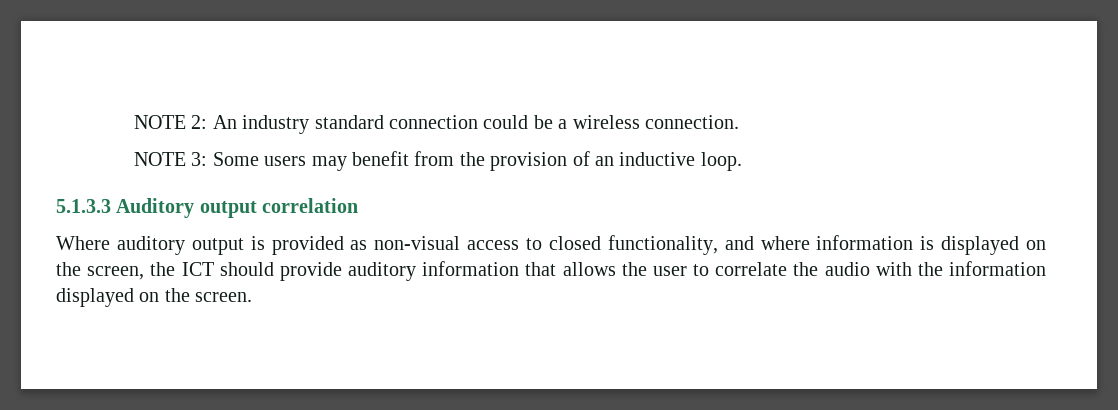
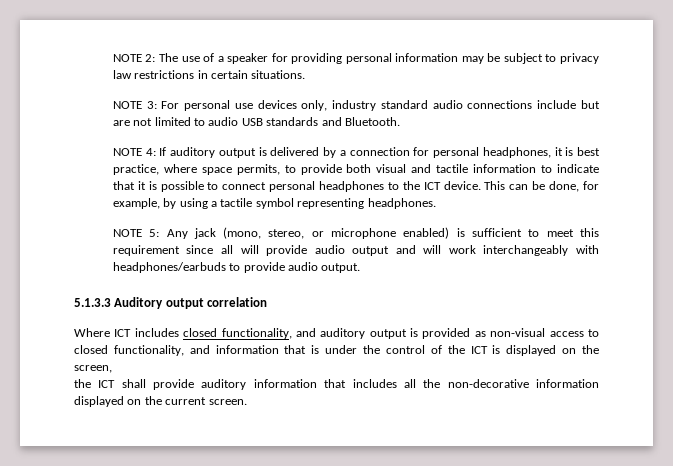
[212,115,740,134] [134,151,742,171] An industry standard connection could be a wireless connection. // NOTE 3: Some users may benefit from the provision of an inductive loop. -> [158,53,599,64] [112,70,306,79] [112,100,600,111] [112,117,400,126] [112,147,600,158] [112,164,599,175] [112,181,600,192] [112,198,436,209] [112,227,599,239] [112,245,599,256] [112,262,361,273] The use of a speaker for providing personal information may be subject to privacy law restrictions in certain situations. // NOTE 3: For personal use devices only, industry standard audio connections include but are not limited to audio USB standards and Bluetooth. // NOTE 4: If auditory output is delivered by a connection for personal headphones, it is best practice, where space permits, to provide both visual and tactile information to indicate that it is possible to connect personal headphones to the ICT device. This can be done, for example, by using a tactile symbol representing headphones. // NOTE 5: Any jack (mono, stereo, or microphone enabled) is sufficient to meet this requirement since all will provide audio output and will work interchangeably with headphones/earbuds to provide audio output.
(110, 243) none -> [114,328,316,339] ICT includes closed functionality, and
[760,235,914,250] where information -> [215,345,488,354] information that is under the control of the ICT
[150,262,274,276] the ICT should -> [74,379,146,388] // the ICT shall
[562,262,943,276] allows the user to correlate the audio with the -> [352,379,529,388] includes all the non-decorative
(190, 295) none -> [165,397,207,405] current

